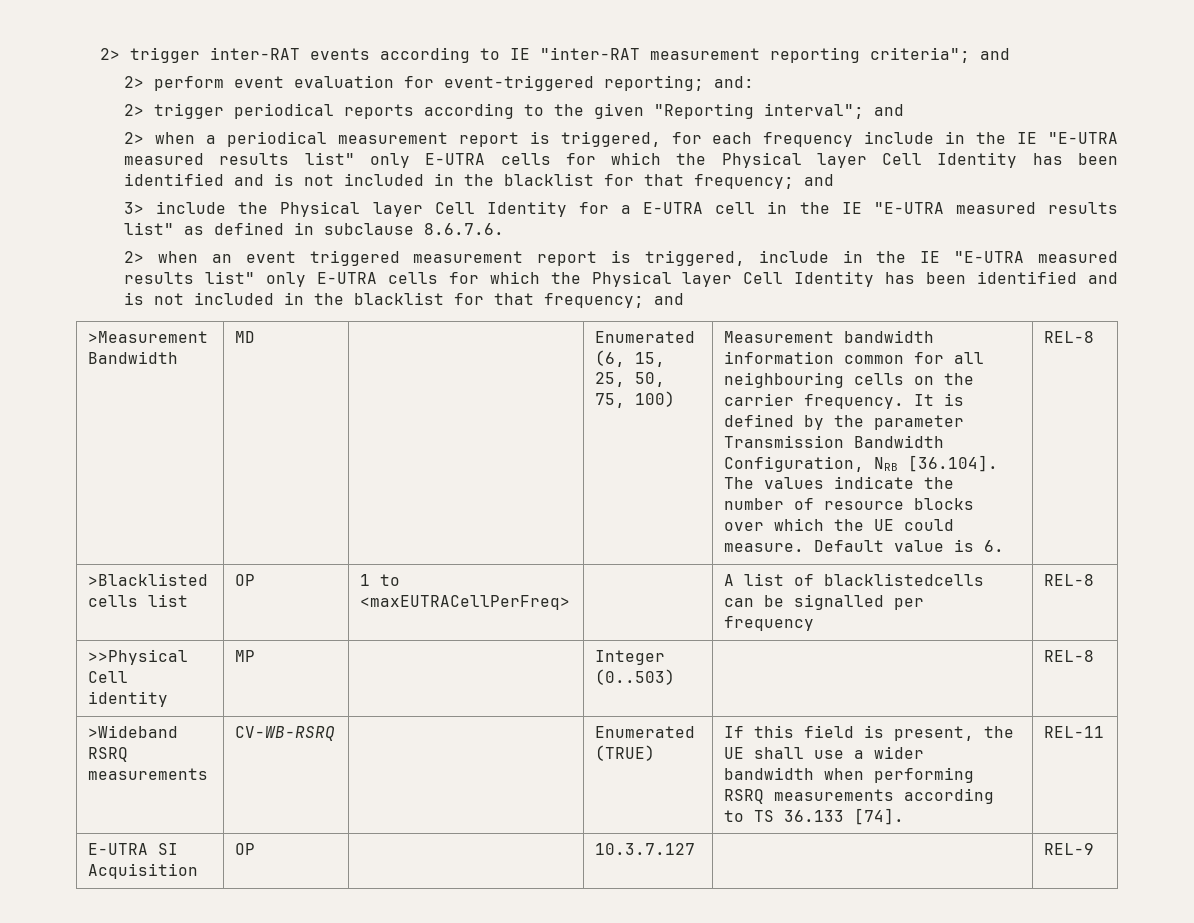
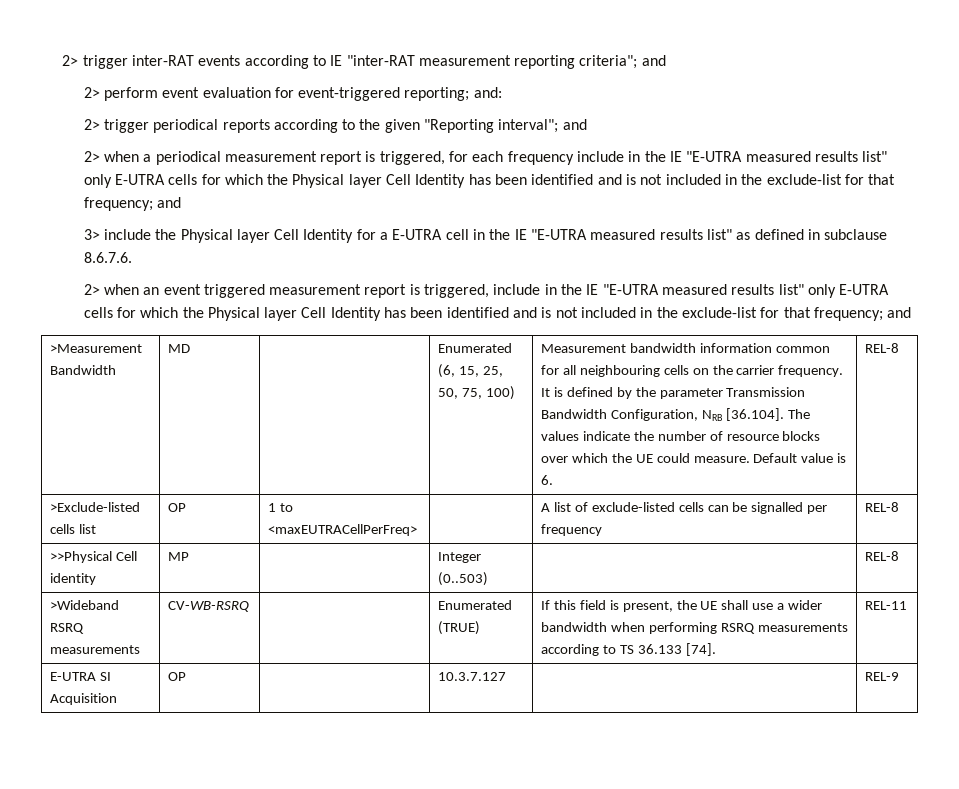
[504,173,595,186] blacklist -> [766,174,842,185] exclude-list
[354,292,445,305] blacklist -> [681,307,757,318] exclude-list
[87,573,208,586] >Blacklisted -> [49,502,140,512] >Exclude-listed
[823,573,984,586] blacklistedcells -> [591,502,704,512] exclude-listed cells

